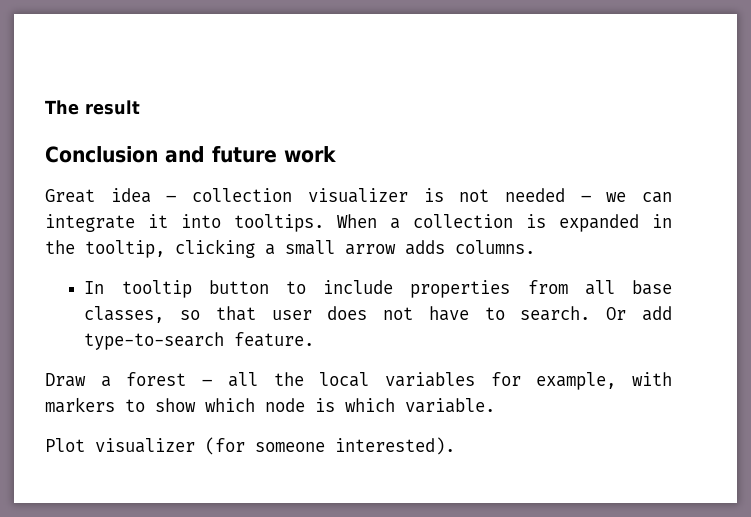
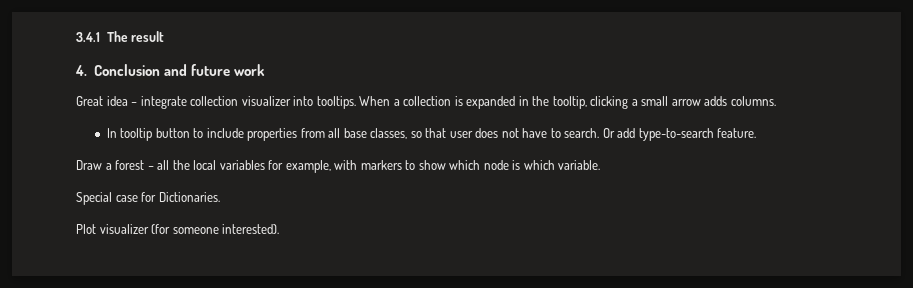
(45, 107) none -> [76,32,100,42] 3.4.1
(140, 107) none -> [75,65,87,76] 4.
(177, 198) none -> [140,96,187,109] integrate
[423,188,673,203] [45,214,168,232] is not needed – we can integrate it -> (291, 101) none
(495, 405) none -> [76,192,220,205] // Special case for Dictionaries.

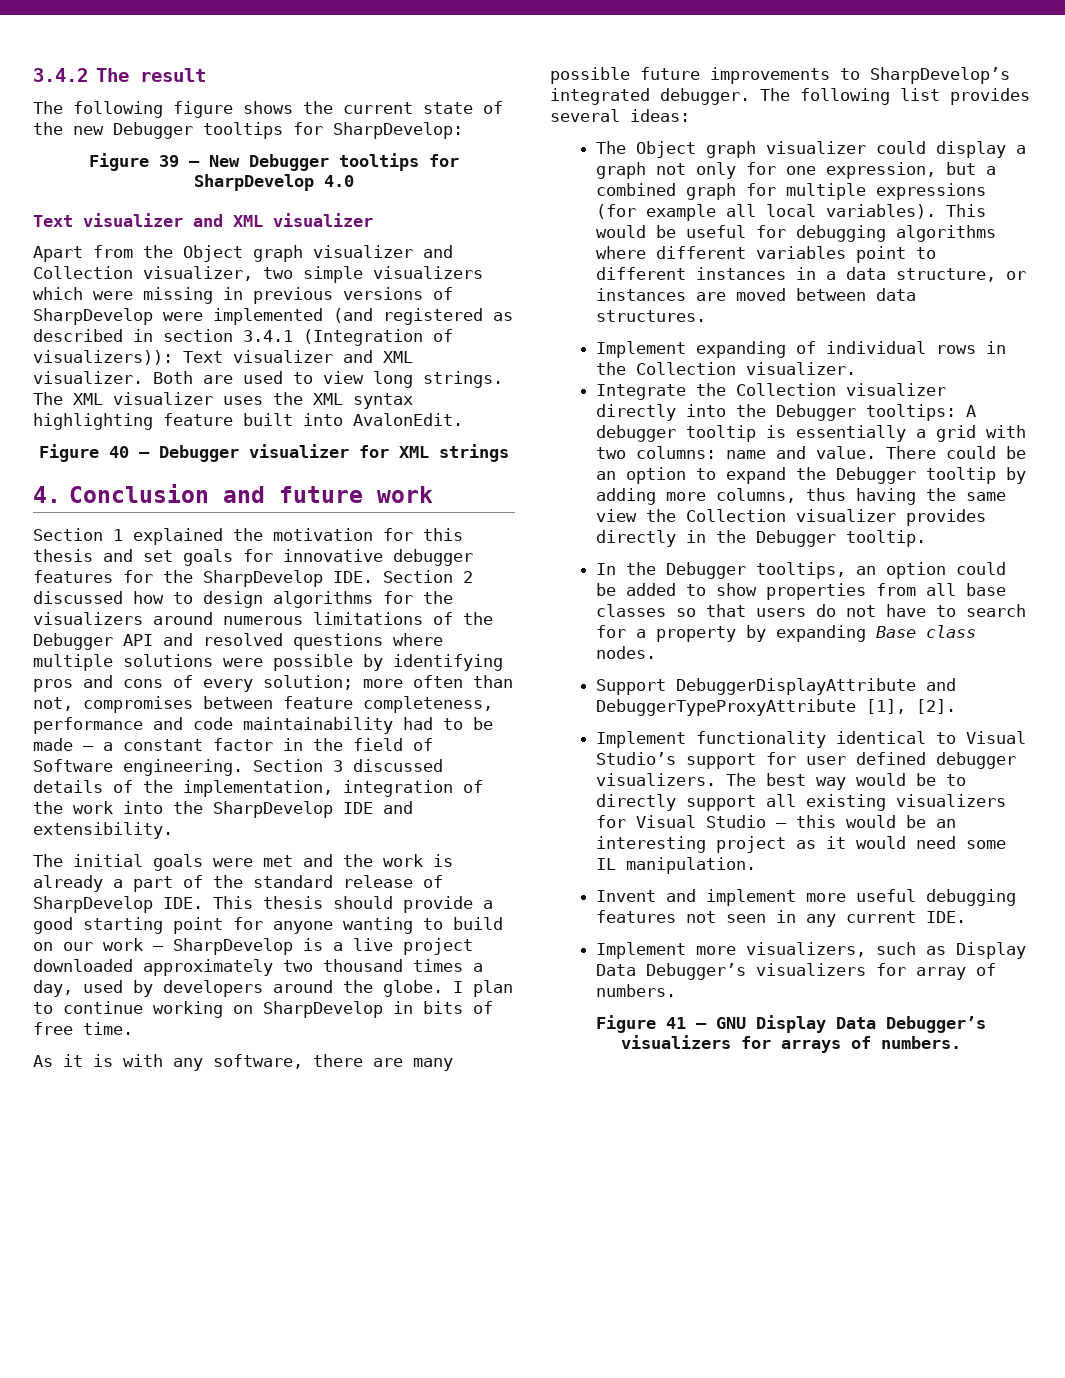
[76,32,100,42] 3.4.1 -> [33,68,88,82] 3.4.2
(165, 36) none -> [33,101,503,118] [33,122,463,139] [89,153,459,171] [194,174,354,191] [33,213,373,227] [33,245,453,262] [33,266,483,283] [33,287,453,304] [33,308,513,325] [33,329,453,346] [33,350,413,365] [33,371,503,388] [33,392,413,409] [33,413,463,430] [39,444,509,462] // The following figure shows the current state of the new Debugger tooltips for SharpDevelop: // Figure 39 – New Debugger tooltips for SharpDevelop 4.0 // Text visualizer and XML visualizer // Apart from the Object graph visualizer and Collection visualizer, two simple visualizers which were missing in previous versions of SharpDevelop were implemented (and registered as described in section 3.4.1 (Integration of visualizers)): Text visualizer and XML visualizer. Both are used to view long strings. The XML visualizer uses the XML syntax highlighting feature built into AvalonEdit. // Figure 40 – Debugger visualizer for XML strings
[76,96,776,109] [106,128,244,141] Great idea – integrate collection visualizer into tooltips. When a collection is expanded in the tooltip, clicking a small arrow adds columns. // In tooltip button to include -> [33,528,463,545] [33,549,473,566] [33,570,473,587] [33,591,453,608] [33,612,493,625] [33,633,443,650] [33,654,503,671] [33,675,513,692] [33,696,493,713] [33,717,493,734] [33,738,433,751] [33,759,443,776] [33,780,483,797] [33,801,413,818] [33,822,173,839] [33,854,453,871] [33,875,443,892] [33,896,493,913] [33,917,503,934] [33,938,473,955] [33,959,483,976] [33,980,513,997] [33,1001,493,1018] [33,1022,133,1035] [33,1054,453,1071] [550,67,1010,84] [550,88,1030,105] [550,109,690,122] [595,141,1026,158] [595,162,996,179] [595,183,986,200] [595,204,986,221] [595,225,996,242] [595,246,936,263] [595,267,1026,282] [595,288,916,301] [595,310,706,322] [595,341,1006,358] [595,362,856,375] [595,383,946,400] [595,404,976,421] [595,425,1026,442] [595,446,1026,459] [595,467,1026,484] [595,488,1006,505] [595,509,986,526] [595,530,926,547] [595,562,1006,579] [595,583,757,596] Section 1 explained the motivation for this thesis and set goals for innovative debugger features for the SharpDevelop IDE. Section 2 discussed how to design algorithms for the visualizers around numerous limitations of the Debugger API and resolved questions where multiple solutions were possible by identifying pros and cons of every solution; more often than not, compromises between feature completeness, performance and code maintainability had to be made – a constant factor in the field of Software engineering. Section 3 discussed details of the implementation, integration of the work into the SharpDevelop IDE and extensibility. // The initial goals were met and the work is already a part of the standard release of SharpDevelop IDE. This thesis should provide a good starting point for anyone wanting to build on our work – SharpDevelop is a live project downloaded approximately two thousand times a day, used by developers around the globe. I plan to continue working on SharpDevelop in bits of free time. // As it is with any software, there are many possible future improvements to SharpDevelop’s integrated debugger. The following list provides several ideas: // The Object graph visualizer could display a graph not only for one expression, but a combined graph for multiple expressions (for example all local variables). This would be useful for debugging algorithms where different variables point to different instances in a data structure, or instances are moved between data structures. // Implement expanding of individual rows in the Collection visualizer. // Integrate the Collection visualizer directly into the Debugger tooltips: A debugger tooltip is essentially a grid with two columns: name and value. There could be an option to expand the Debugger tooltip by adding more columns, thus having the same view the Collection visualizer provides directly in the Debugger tooltip. // In the Debugger tooltips, an option could be added to show
[370,128,408,139] classes, -> [595,604,666,617] classes
[449,128,499,138] user does -> [755,604,836,617] users do
[564,128,757,141] [76,160,601,173] [76,192,220,205] [76,224,280,234] search. Or add type-to-search feature. // Draw a forest – all the local variables for example, with markers to show which node is which variable. // Special case for Dictionaries. // Plot visualizer (for someone interested). -> [965,604,1026,617] [595,625,976,642] [595,646,656,659] [595,678,956,695] [595,699,956,716] [595,731,1026,748] [595,752,1016,769] [595,773,966,790] [595,794,1006,811] [595,815,956,828] [595,836,1006,853] [595,857,756,874] [595,889,1016,906] [595,910,966,927] [595,942,1026,959] [595,963,996,980] [595,984,676,997] [596,1015,986,1033] [621,1035,961,1053] search for a property by expanding Base class nodes. // Support DebuggerDisplayAttribute and DebuggerTypeProxyAttribute [1], [2]. // Implement functionality identical to Visual Studio’s support for user defined debugger visualizers. The best way would be to directly support all existing visualizers for Visual Studio – this would be an interesting project as it would need some IL manipulation. // Invent and implement more useful debugging features not seen in any current IDE. // Implement more visualizers, such as Display Data Debugger’s visualizers for array of numbers. // Figure 41 – GNU Display Data Debugger’s visualizers for arrays of numbers.

